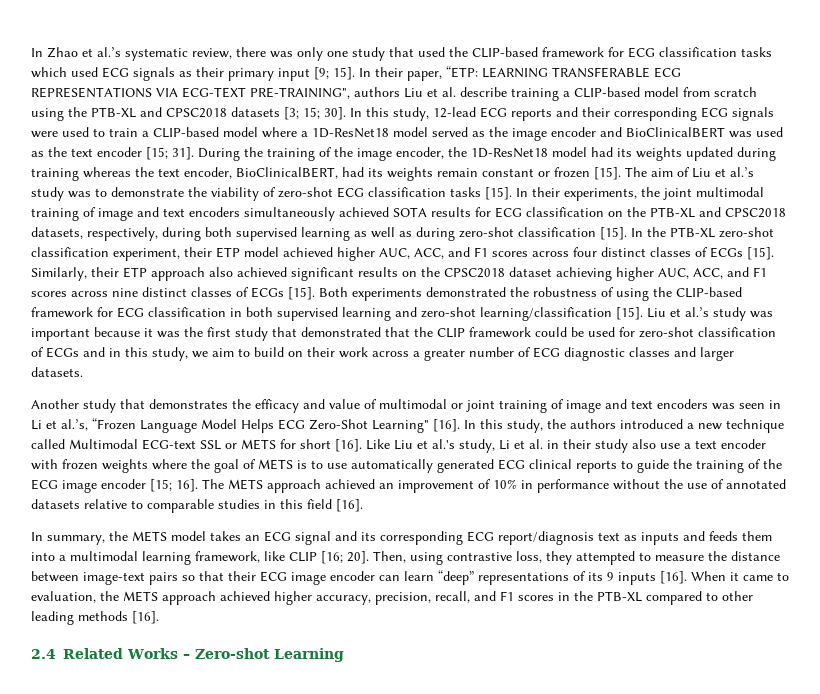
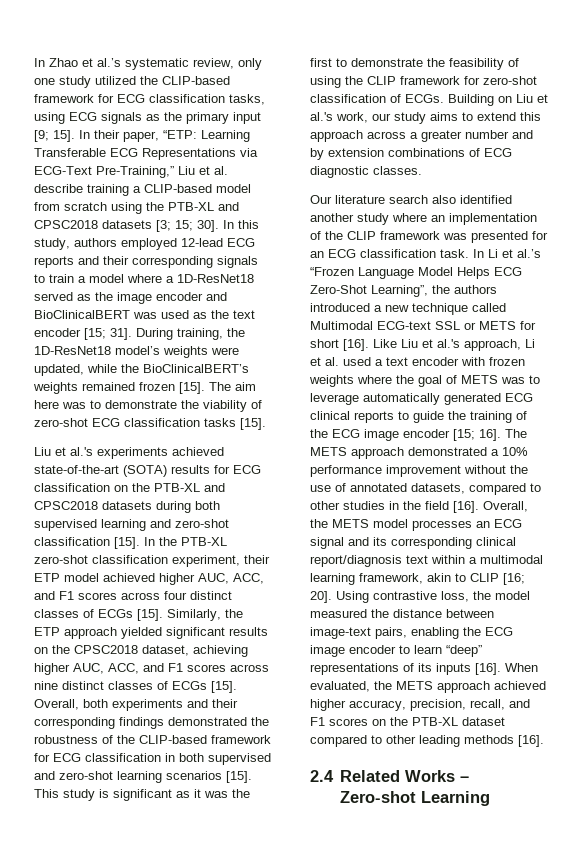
[236,47,293,58] there was -> (234, 63) none
[389,47,772,58] [31,67,98,78] that used the CLIP-based framework for ECG classification tasks which used -> [95,76,230,85] [34,94,265,105] [34,112,65,124] utilized the CLIP-based framework for ECG classification tasks, using
[196,67,224,77] their -> [164,112,182,121] the
[482,67,681,78] [31,87,400,99] LEARNING TRANSFERABLE ECG REPRESENTATIONS VIA ECG-TEXT PRE-TRAINING", authors -> [201,130,250,142] [34,148,258,160] [34,166,174,178] Learning Transferable ECG Representations via ECG-Text Pre-Training,”
(429, 114) none -> [74,238,177,250] authors employed
[701,107,774,121] [31,127,89,138] ECG signals were used -> [217,256,258,268] signals
[153,127,219,138] CLIP-based -> (86, 279) none
[393,127,428,137] model -> (254, 278) none
[244,147,776,161] [31,167,754,181] [31,187,64,201] the training of the image encoder, the 1D-ResNet18 model had its weights updated during training whereas the text encoder, BioClinicalBERT, had its weights remain constant or frozen [15]. The aim of Liu et al.’s study -> [177,328,245,340] [34,346,239,358] [34,364,249,376] [33,382,256,394] [34,400,59,409] training, the 1D-ResNet18 model’s weights were updated, while the BioClinicalBERT’s weights remained frozen [15]. The aim here
[516,187,764,201] [31,207,427,221] In their experiments, the joint multimodal training of image and text encoders simultaneously achieved SOTA -> [34,447,224,459] [34,465,167,477] // Liu et al.'s experiments achieved state-of-the-art (SOTA)
[31,227,158,241] datasets, respectively, -> [102,501,152,510] datasets
[354,227,455,241] as well as during -> [150,519,171,528] and
[91,267,119,277] their -> [225,609,243,618] the
[209,267,287,277] also achieved -> [121,627,162,639] yielded
[509,267,552,277] dataset -> [142,645,189,656] dataset,
[319,287,422,301] Both experiments -> [34,699,238,711] [34,717,164,729] Overall, both experiments and their corresponding findings
[616,288,649,301] using -> (113, 739) none
[342,307,773,321] [31,327,776,341] [31,347,734,361] [31,367,83,377] [31,399,781,413] [31,419,88,431] learning and zero-shot learning/classification [15]. Liu et al.’s study was important because it was the first study that demonstrated that the CLIP framework could be used for zero-shot classification of ECGs and in this study, we aim to build on their work across a greater number of ECG diagnostic classes and larger datasets. // Another study that demonstrates the efficacy and value of multimodal or joint training of image and text encoders was seen in Li et al.’s, -> [34,771,252,783] [34,789,250,801] [310,58,519,70] [310,76,537,88] [310,94,548,106] [310,112,541,124] [310,130,533,142] [310,148,512,160] [310,166,422,178] [310,195,512,204] [310,213,537,225] [310,231,548,243] [310,249,541,258] and zero-shot learning scenarios [15]. This study is significant as it was the first to demonstrate the feasibility of using the CLIP framework for zero-shot classification of ECGs. Building on Liu et al.'s work, our study aims to extend this approach across a greater number and by extension combinations of ECG diagnostic classes. // Our literature search also identified another study where an implementation of the CLIP framework was presented for an ECG classification task. In Li et al.’s
[372,419,543,433] Learning" [16]. In this study, -> [371,285,428,297] Learning”,
[459,439,495,453] study, -> [464,339,521,351] approach,
[547,439,680,453] in their study also use -> [343,357,371,366] used
[297,460,347,469] is to use -> [501,375,540,384] [310,393,359,405] was to leverage
[325,479,609,493] achieved an improvement of 10% in performance -> [408,447,528,456] [310,465,461,477] demonstrated a 10% performance improvement
[31,499,214,513] datasets relative to comparable -> [411,483,541,495] [310,501,340,510] datasets, compared to other
[280,499,303,509] this -> [403,501,421,510] the
[31,532,105,545] // In summary, -> [483,501,528,512] Overall,
[210,531,241,541] takes -> [412,520,472,531] processes
[467,531,494,542] ECG -> [476,537,516,546] clinical
[624,531,772,545] [31,552,55,561] as inputs and feeds them into -> [431,555,465,564] within
[264,551,285,561] like -> [427,573,466,582] akin to
[373,551,780,565] [31,571,400,585] Then, using contrastive loss, they attempted to measure the distance between image-text pairs so that their ECG image encoder can -> [336,591,530,603] [310,609,494,618] [310,627,513,639] [310,645,410,657] Using contrastive loss, the model measured the distance between image-text pairs, enabling the ECG image encoder to
[607,572,614,581] 9 -> (432, 667) none
[730,572,789,581] [31,591,96,603] it came to evaluation, -> [310,681,370,692] evaluated,
[558,591,642,602] in the PTB-XL -> [372,717,505,726] on the PTB-XL dataset

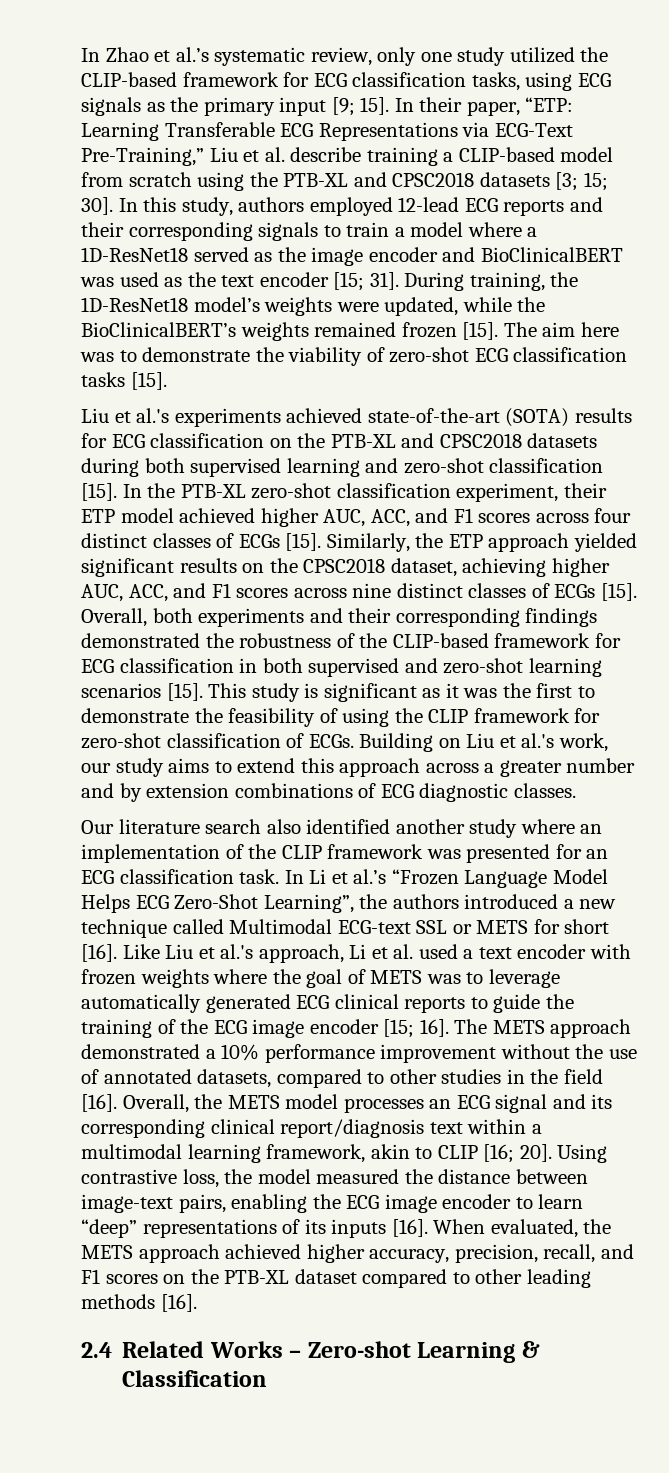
(490, 798) none -> [521,1341,540,1358] [122,1370,268,1387] & Classification

